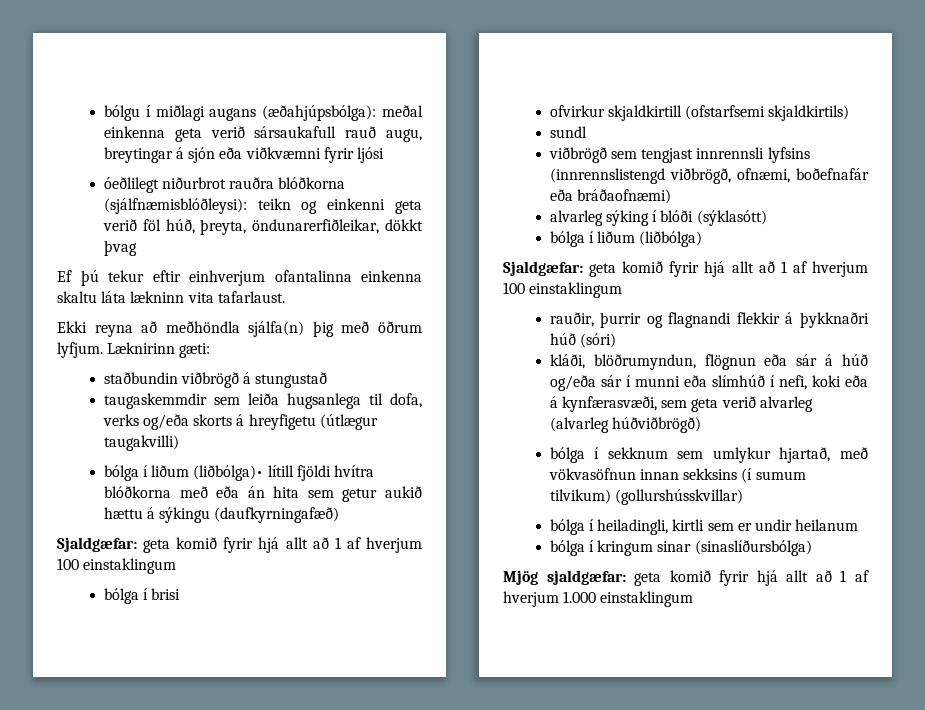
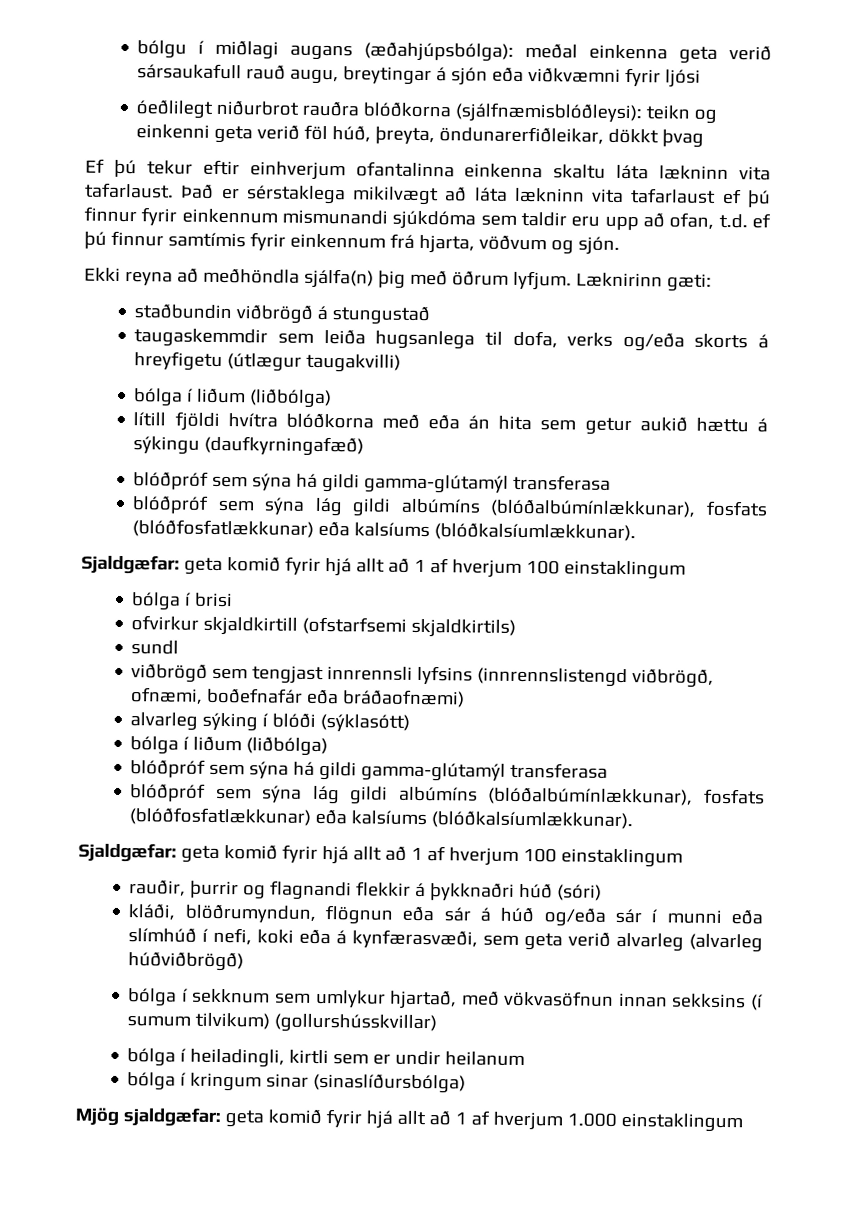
(285, 297) none -> [181,184,771,208] [84,206,772,231] [84,230,620,255] Það er sérstaklega mikilvægt að láta lækninn vita tafarlaust ef þú finnur fyrir einkennum mismunandi sjúkdóma sem taldir eru upp að ofan, t.d. ef þú finnur samtímis fyrir einkennum frá hjarta, vöðvum og sjón.
[193,465,264,481] (liðbólga)• -> [249,389,333,409] (liðbólga) //
(340, 515) none -> [133,471,612,494] [132,495,768,518] [132,519,637,542] // blóðpróf sem sýna há gildi gamma-glútamýl transferasa // blóðpróf sem sýna lág gildi albúmíns (blóðalbúmínlækkunar), fosfats (blóðfosfatlækkunar) eða kalsíums (blóðkalsíumlækkunar).
(703, 239) none -> [130,759,609,782] [130,783,765,806] [129,807,634,830] // blóðpróf sem sýna há gildi gamma-glútamýl transferasa // blóðpróf sem sýna lág gildi albúmíns (blóðalbúmínlækkunar), fosfats (blóðfosfatlækkunar) eða kalsíums (blóðkalsíumlækkunar).

